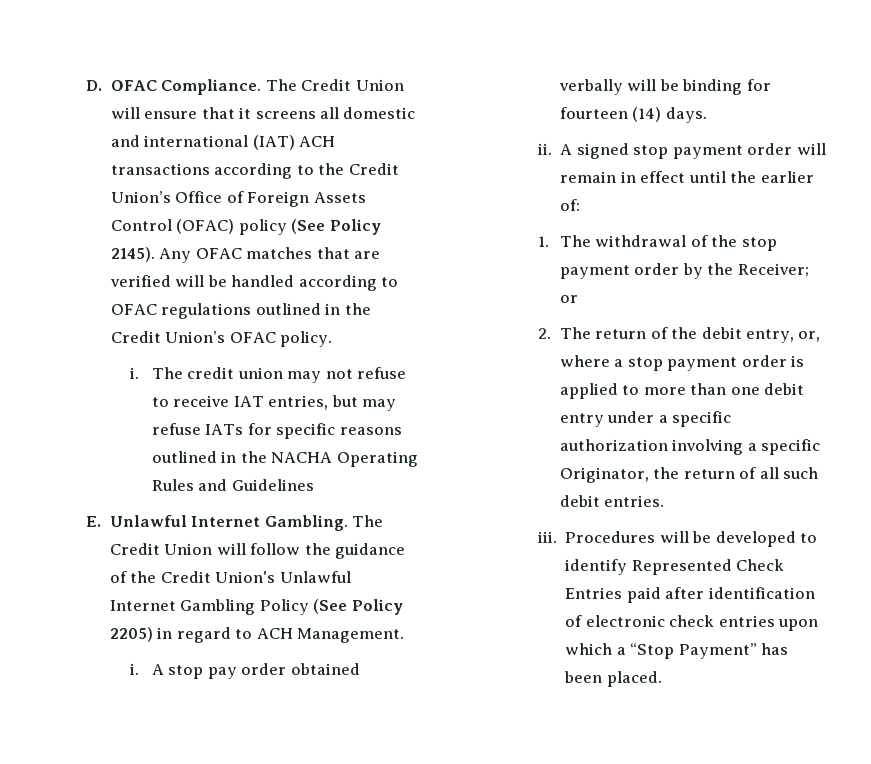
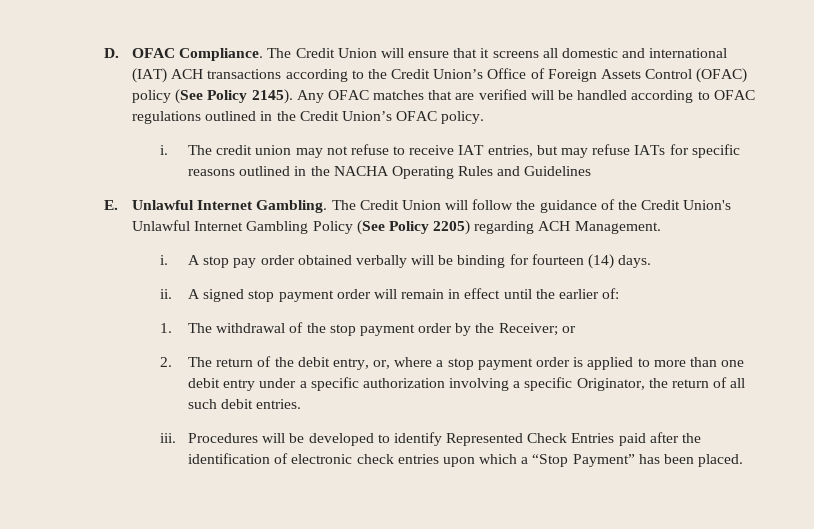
[157,627,253,643] in regard to -> [474,221,535,234] regarding
(705, 593) none -> [681,433,701,443] the

